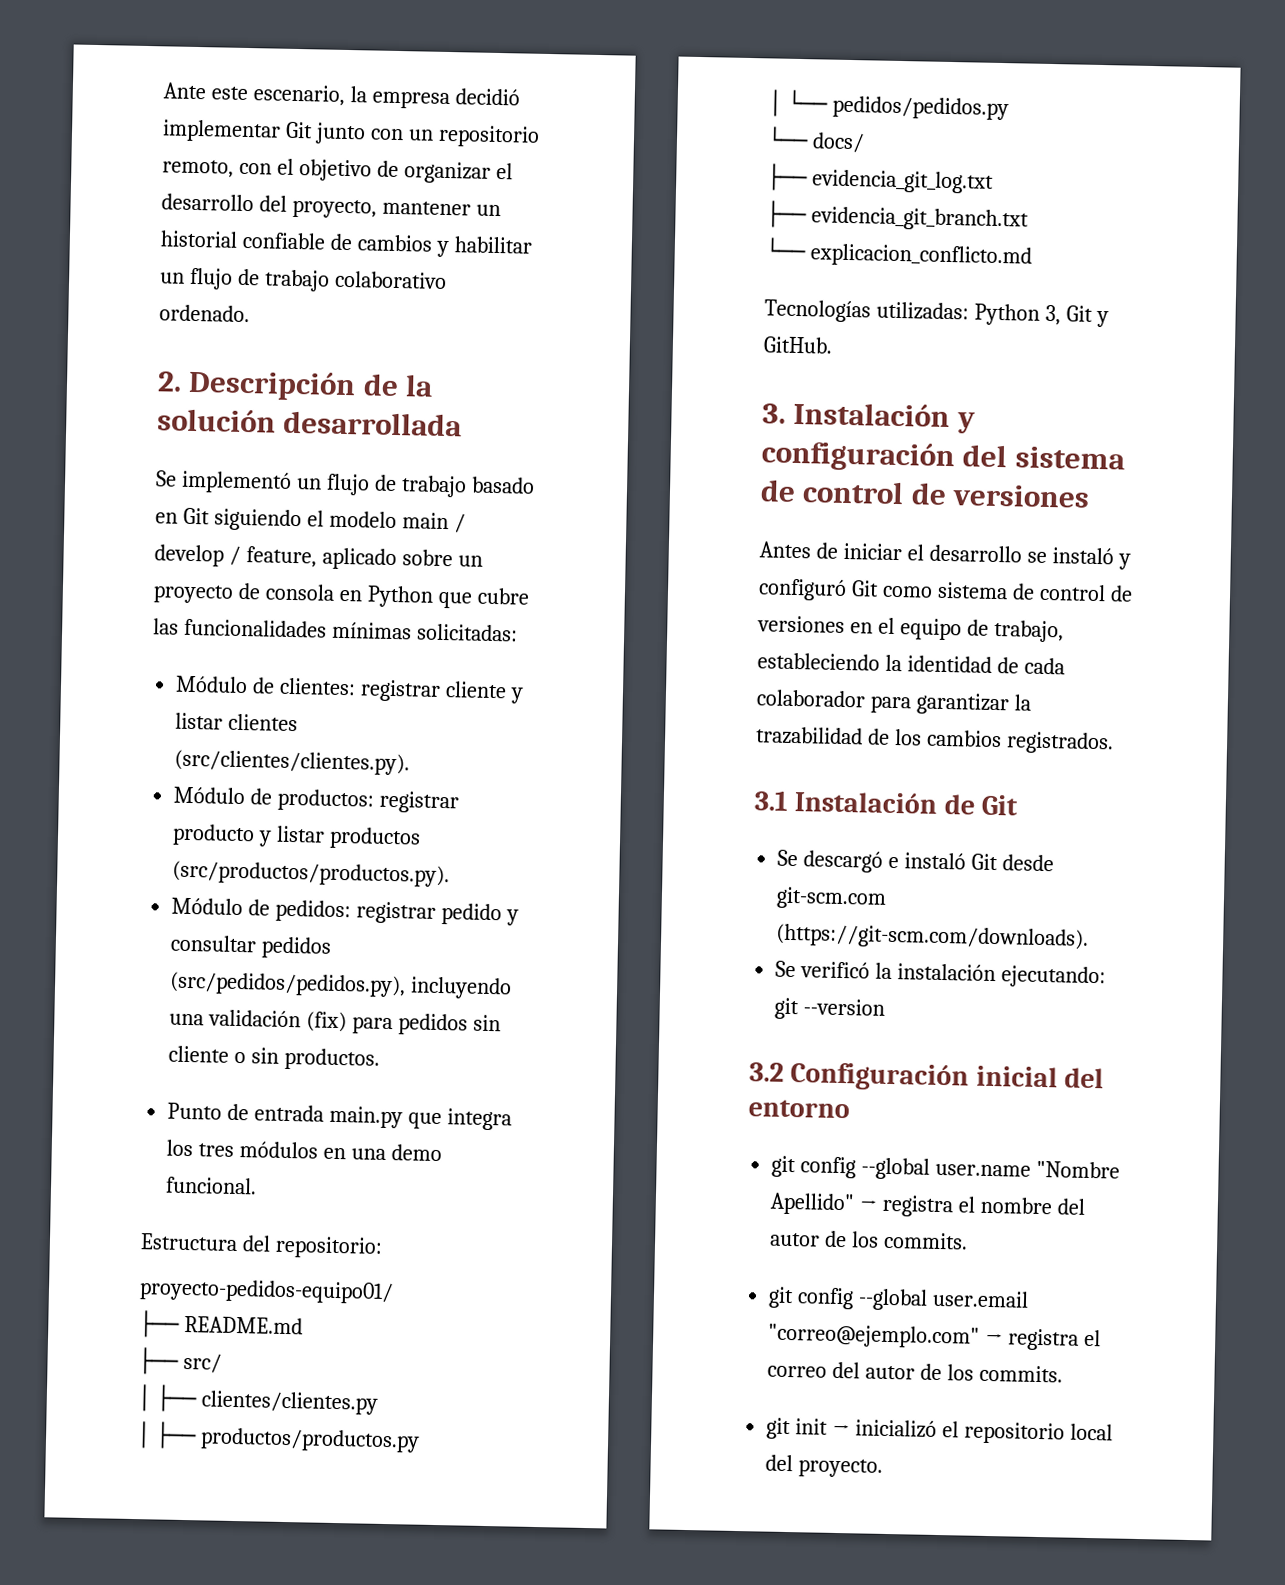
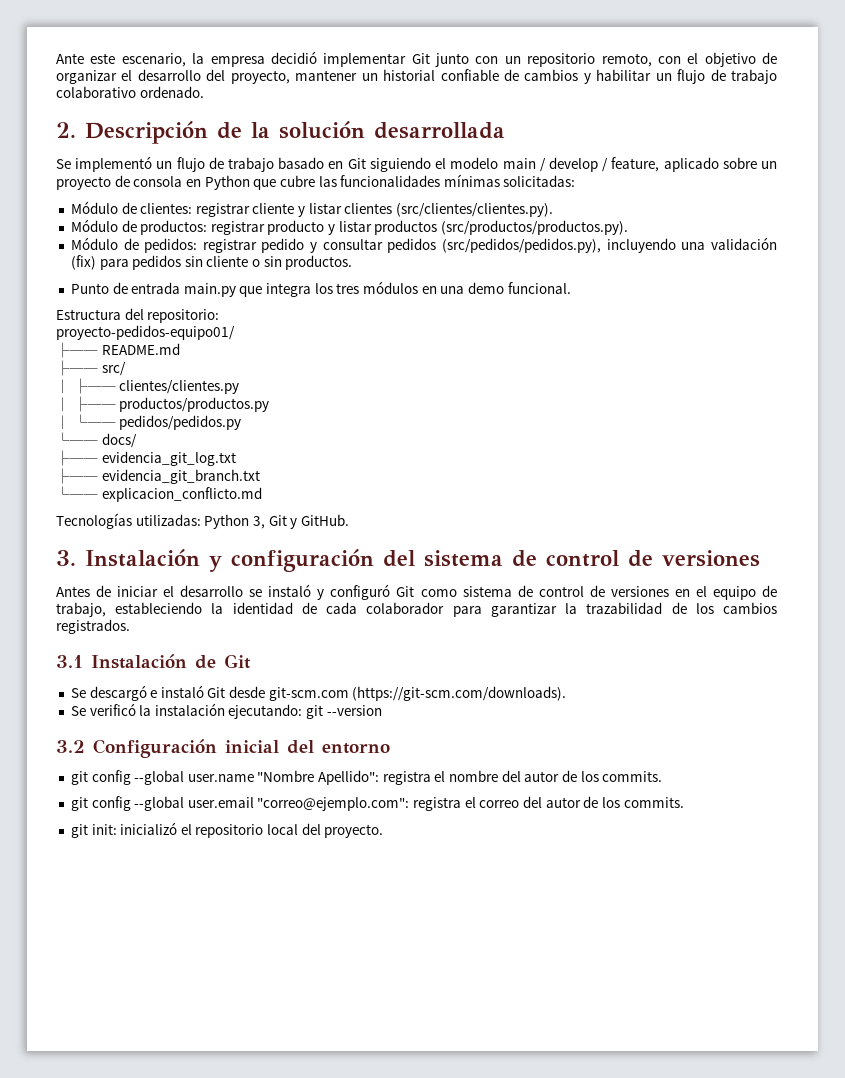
[770,1192,878,1216] Apellido" → -> [318,770,380,785] Apellido":
[768,1323,1004,1349] "correo@ejemplo.com" → -> [257,797,410,811] "correo@ejemplo.com":
[795,1418,851,1436] init → -> [91,824,117,835] init:

